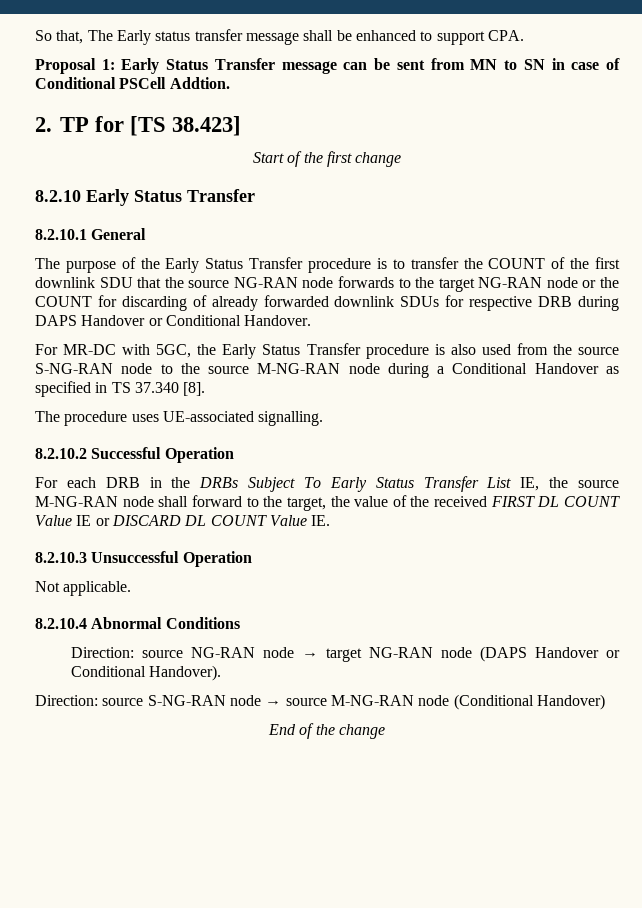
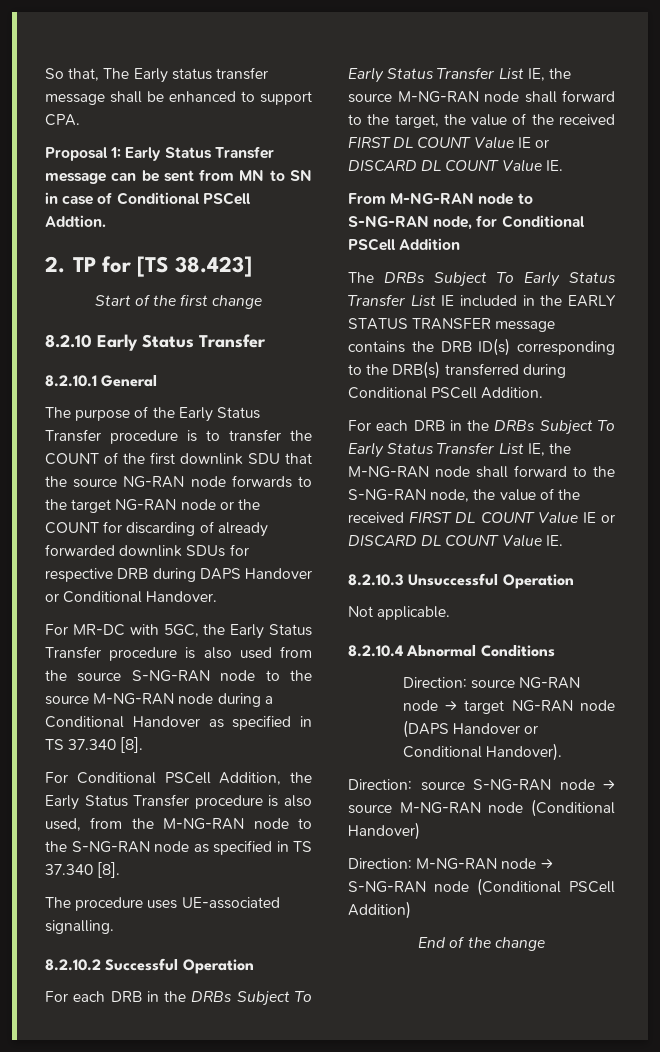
(206, 389) none -> [45,772,312,785] [45,794,312,810] [45,817,312,831] [45,840,312,855] [45,862,121,878] // For Conditional PSCell Addition, the Early Status Transfer procedure is also used, from the M-NG-RAN node to the S-NG-RAN node as specified in TS 37.340 [8].
(331, 520) none -> [348,193,533,205] [348,215,585,230] [348,238,461,251] [348,271,616,287] [348,294,616,307] [348,318,556,332] [348,338,615,356] [348,361,566,379] [348,387,544,399] [348,420,615,435] [348,442,571,458] [348,465,615,478] [348,488,580,502] [348,511,615,524] [348,534,563,547] // From M-NG-RAN node to S-NG-RAN node, for Conditional PSCell Addition // The DRBs Subject To Early Status Transfer List IE included in the EARLY STATUS TRANSFER message contains the DRB ID(s) corresponding to the DRB(s) transferred during Conditional PSCell Addition. // For each DRB in the DRBs Subject To Early Status Transfer List IE, the M-NG-RAN node shall forward to the S-NG-RAN node, the value of the received FIRST DL COUNT Value IE or DISCARD DL COUNT Value IE.
(605, 702) none -> [348,858,553,870] [348,878,615,896] [348,901,411,919] // Direction: M-NG-RAN node → S-NG-RAN node (Conditional PSCell Addition)

